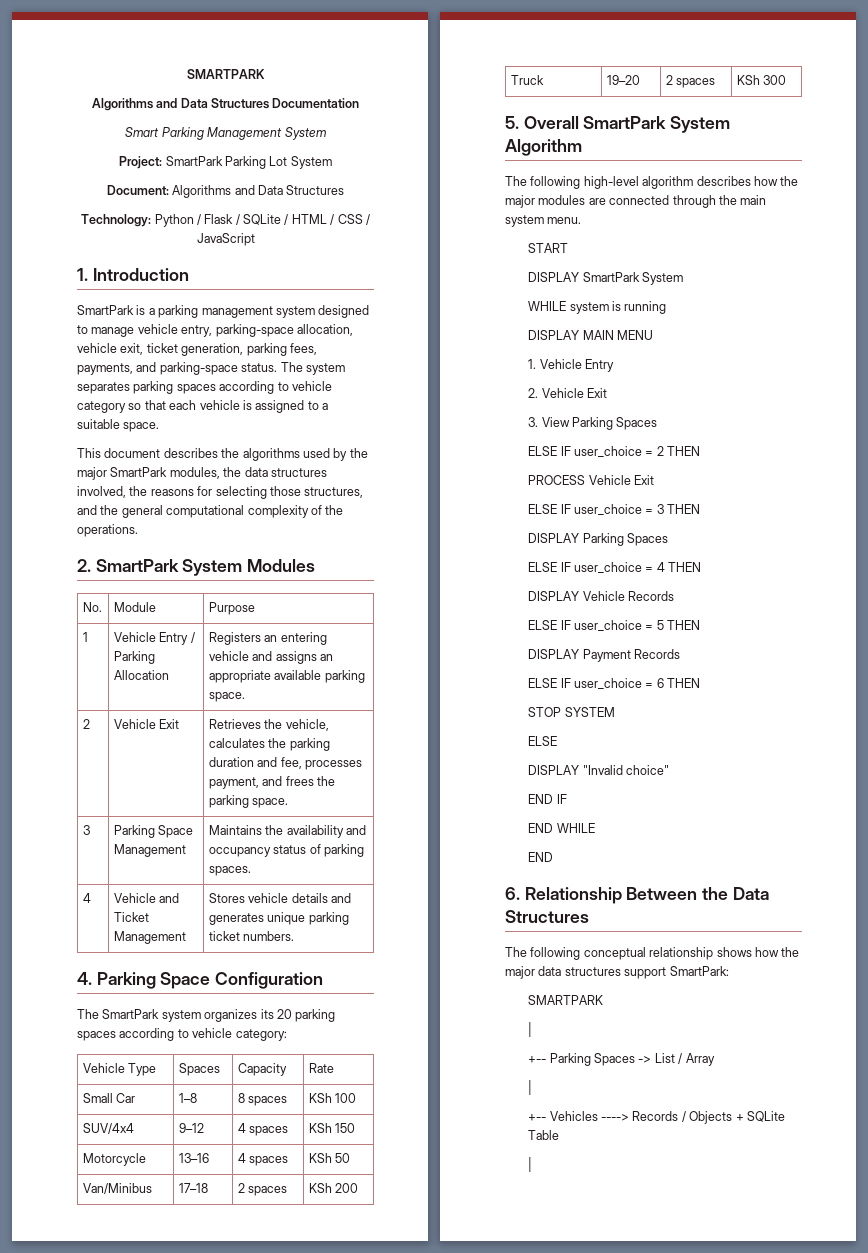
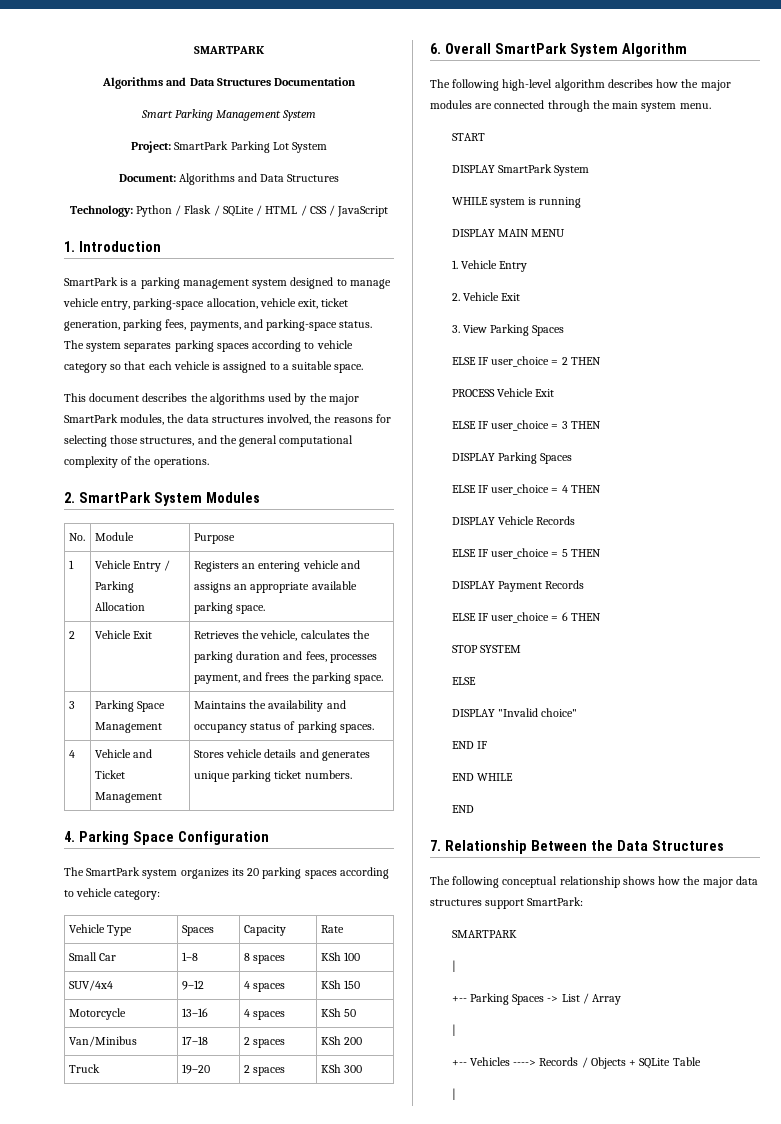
[280,757,302,769] fee, -> [305,651,327,662] fees,
[505,116,519,129] 5. -> [430,43,441,54] 6.
[505,887,520,900] 6. -> [430,840,441,851] 7.

